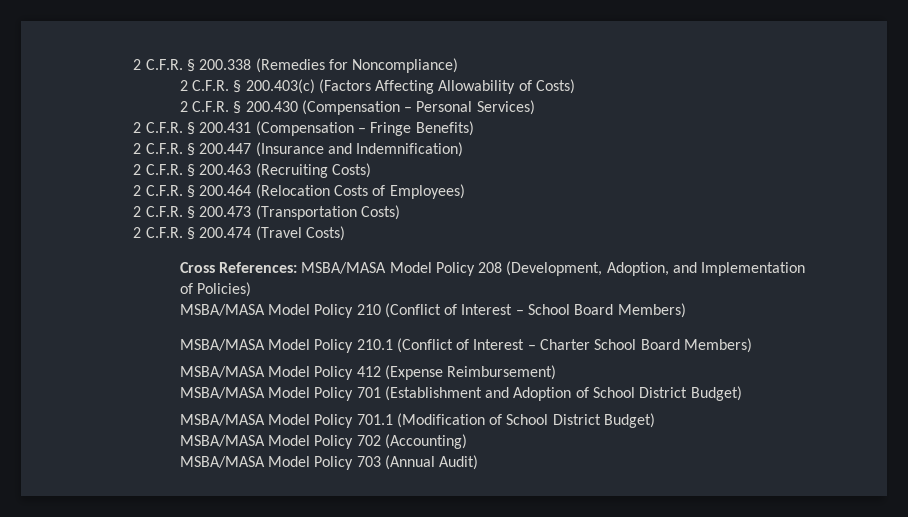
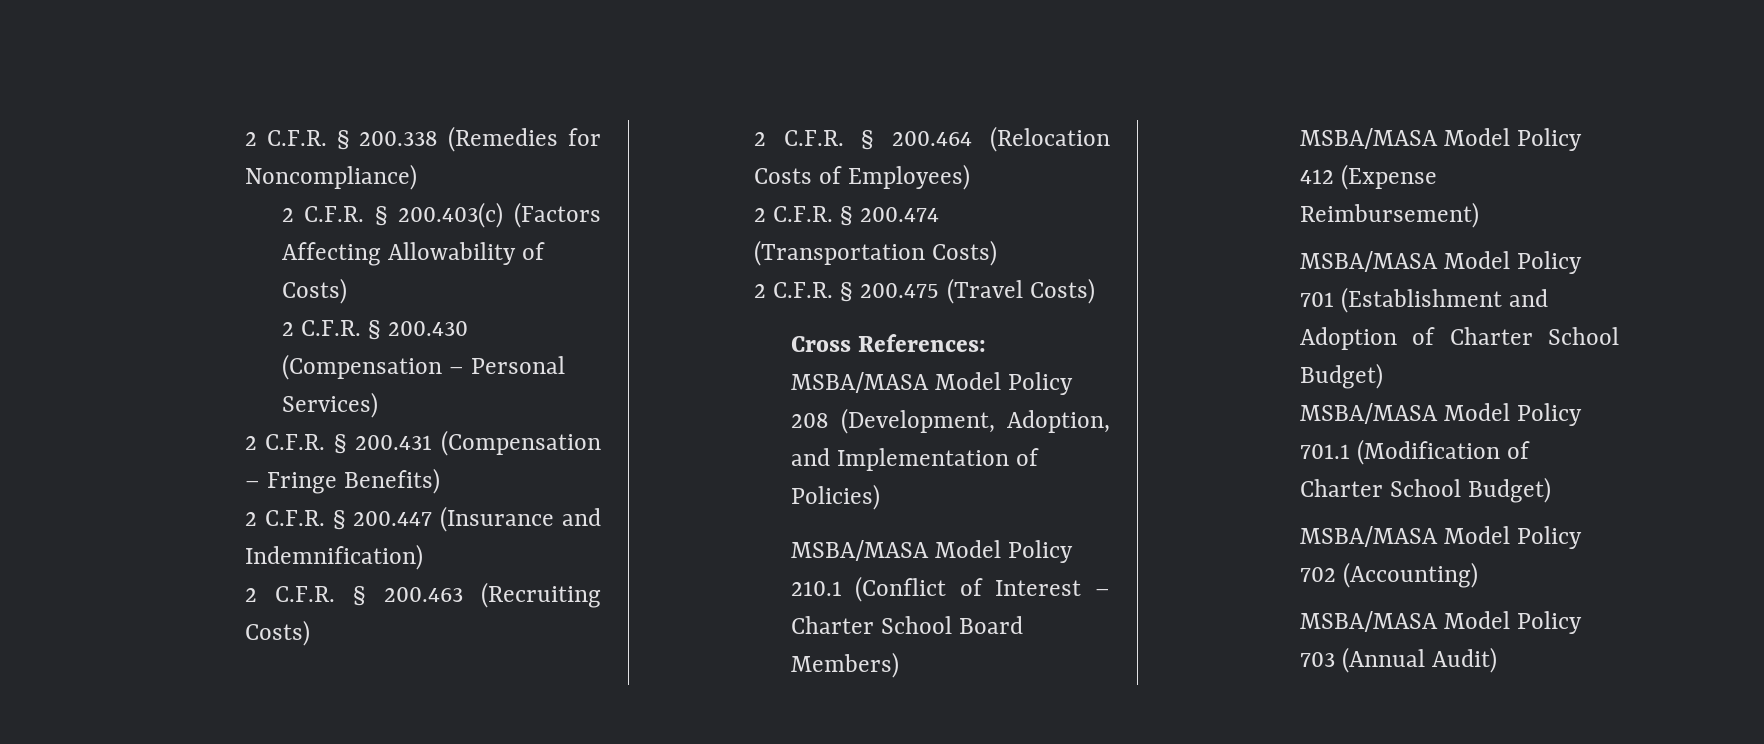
[199,206,252,217] 200.473 -> [860,207,940,222] 200.474
[199,227,252,238] 200.474 -> [860,283,940,298] 200.475
[179,303,686,318] // MSBA/MASA Model Policy 210 (Conflict of Interest – School Board Members) -> (880, 497) none
[593,387,688,398] School District -> [1449,327,1619,345] Charter School
[506,414,601,425] School District -> [1299,479,1461,497] Charter School

